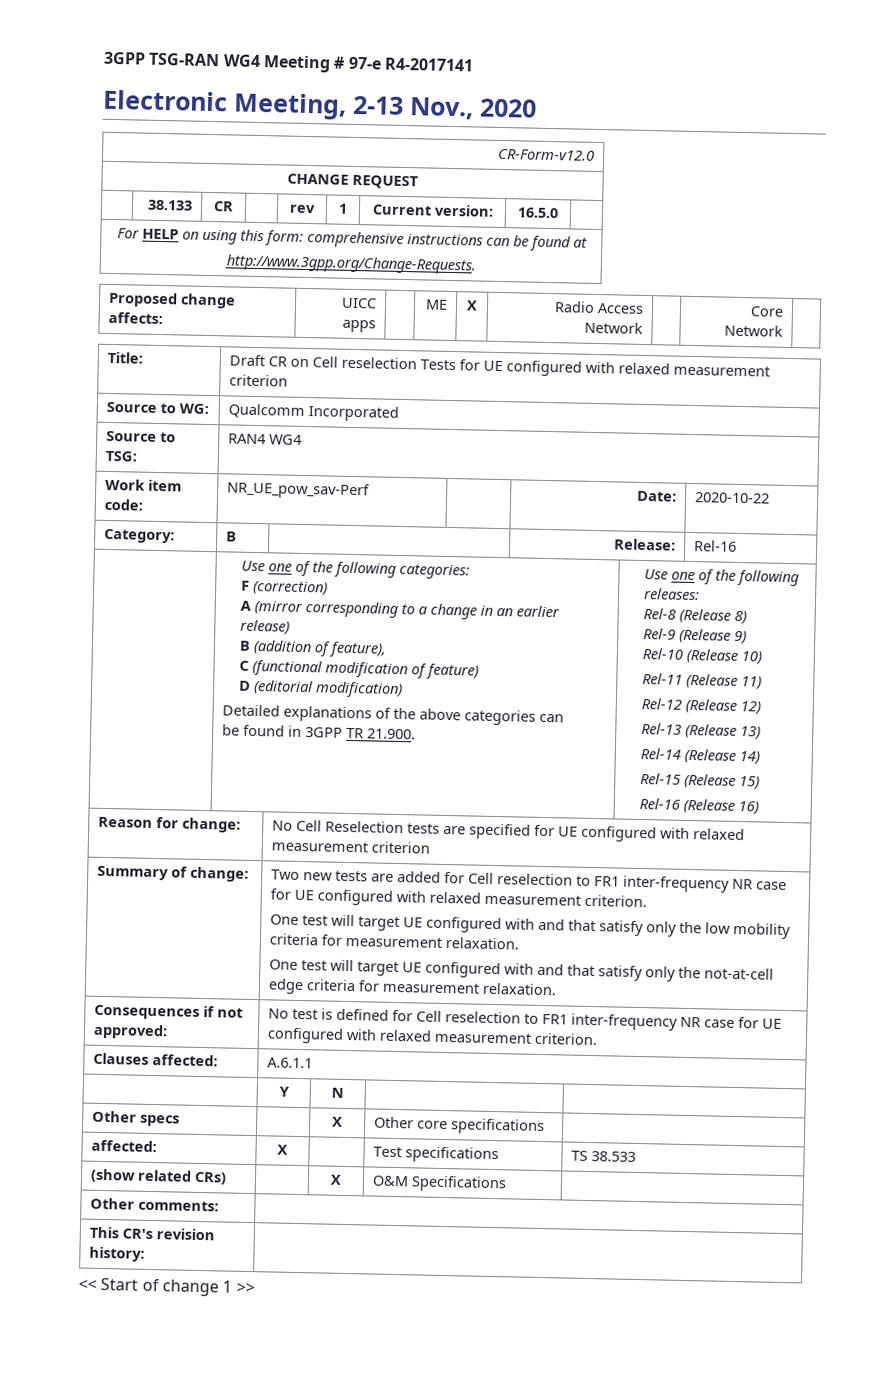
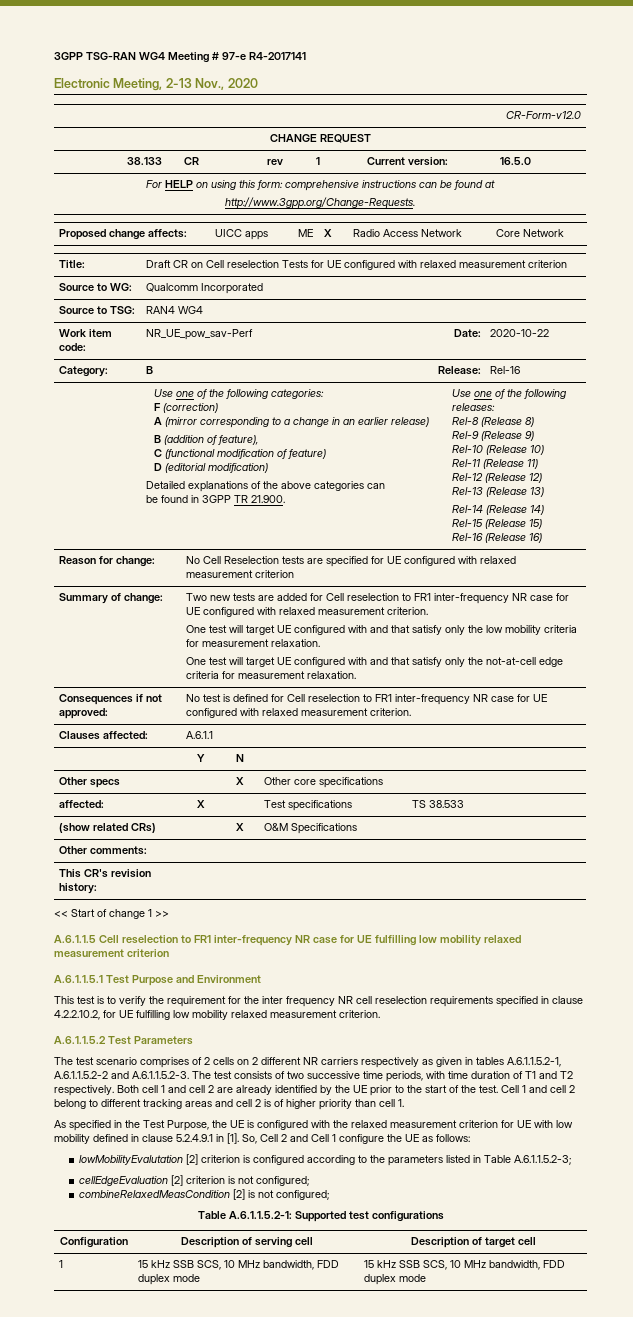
(255, 1288) none -> [54,935,521,946] [54,949,169,958] [54,975,261,986] [54,996,583,1007] [54,1010,380,1020] [54,1036,193,1045] [54,1057,561,1068] [54,1071,573,1082] [54,1085,575,1096] [54,1099,404,1110] [54,1120,573,1131] [54,1133,470,1144] [78,1154,571,1166] [78,1175,309,1186] [78,1189,329,1200] [197,1211,444,1222] [60,1237,128,1248] [180,1237,313,1248] [410,1237,536,1248] [59,1260,64,1268] [138,1260,340,1270] [138,1274,201,1285] [364,1260,566,1270] [364,1274,427,1285] // A.6.1.1.5 Cell reselection to FR1 inter-frequency NR case for UE fulfilling low mobility relaxed measurement criterion // A.6.1.1.5.1 Test Purpose and Environment // This test is to verify the requirement for the inter frequency NR cell reselection requirements specified in clause 4.2.2.10.2, for UE fulfilling low mobility relaxed measurement criterion. // A.6.1.1.5.2 Test Parameters // The test scenario comprises of 2 cells on 2 different NR carriers respectively as given in tables A.6.1.1.5.2-1, A.6.1.1.5.2-2 and A.6.1.1.5.2-3. The test consists of two successive time periods, with time duration of T1 and T2 respectively. Both cell 1 and cell 2 are already identified by the UE prior to the start of the test. Cell 1 and cell 2 belong to different tracking areas and cell 2 is of higher priority than cell 1. // As specified in the Test Purpose, the UE is configured with the relaxed measurement criterion for UE with low mobility defined in clause 5.2.4.9.1 in [1]. So, Cell 2 and Cell 1 configure the UE as follows: // lowMobilityEvalutation [2] criterion is configured according to the parameters listed in Table A.6.1.1.5.2-3; // cellEdgeEvaluation [2] criterion is not configured; // combineRelaxedMeasCondition [2] is not configured; // Table A.6.1.1.5.2-1: Supported test configurations // Configuration | Description of serving cell | Description of target cell // 1 | 15 kHz SSB SCS, 10 MHz bandwidth, FDD duplex mode | 15 kHz SSB SCS, 10 MHz bandwidth, FDD duplex mode

